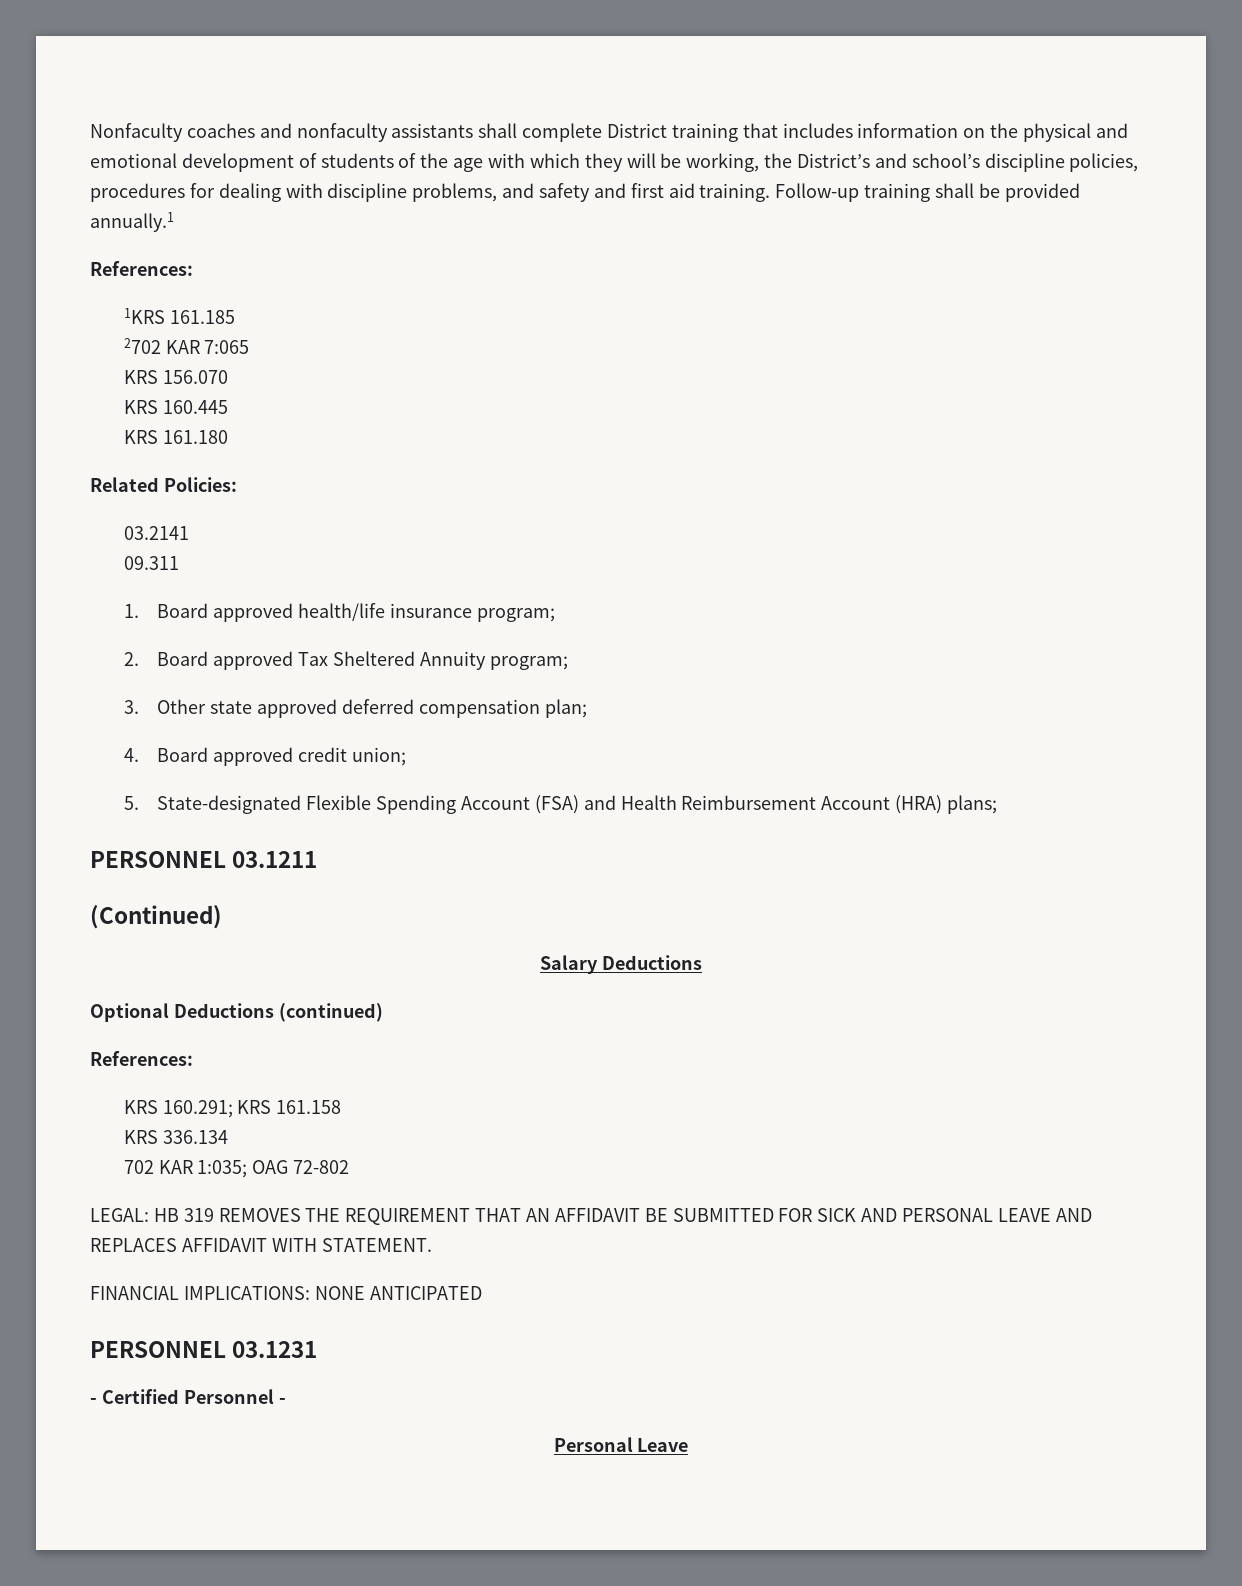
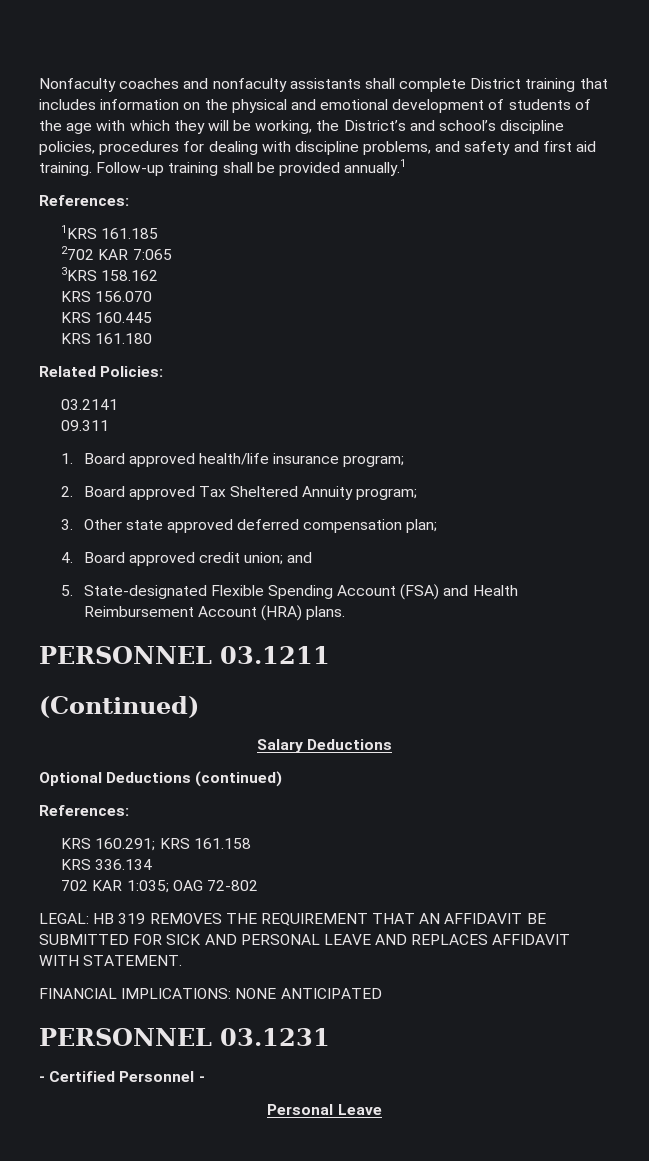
(250, 347) none -> [61,267,159,281] // 3KRS 158.162
(406, 756) none -> [287,552,313,563] and
[947,795,998,814] plans; -> [306,606,346,620] plans.

